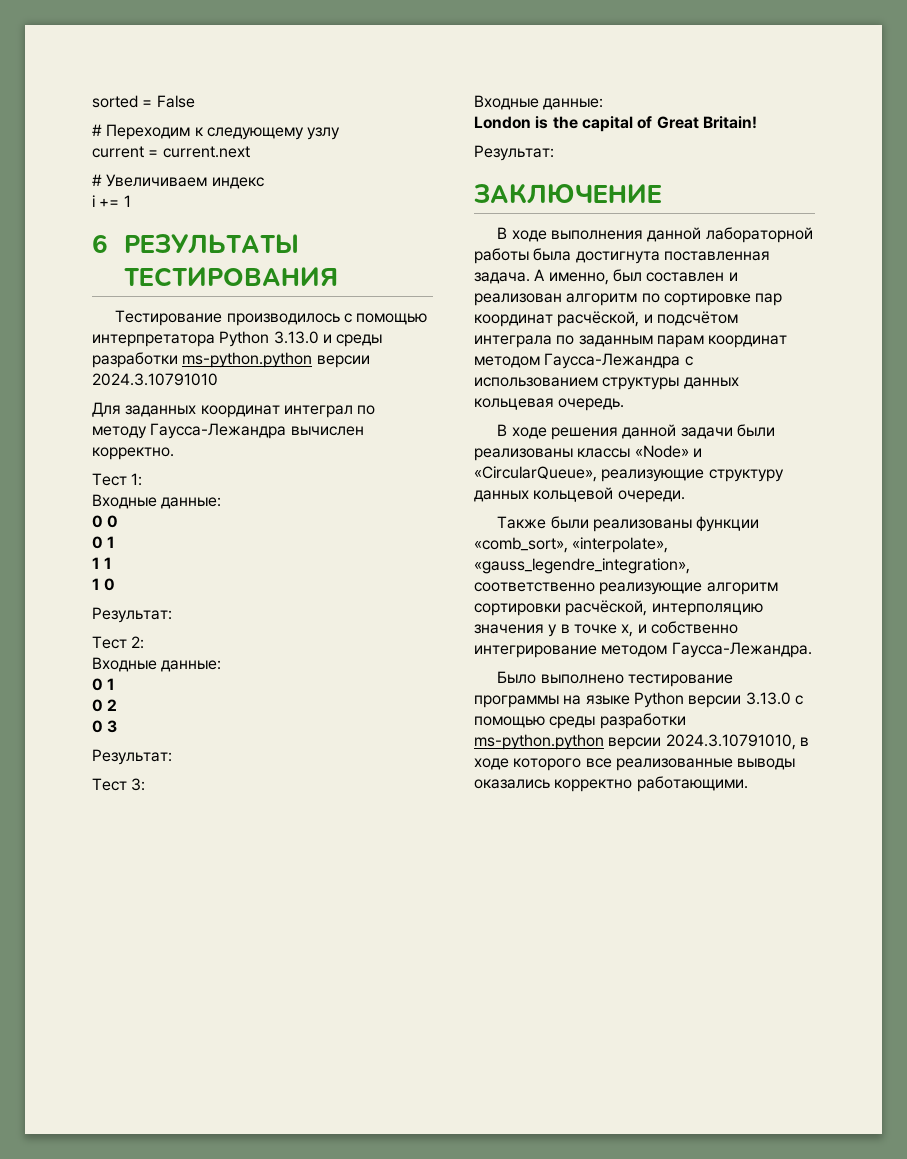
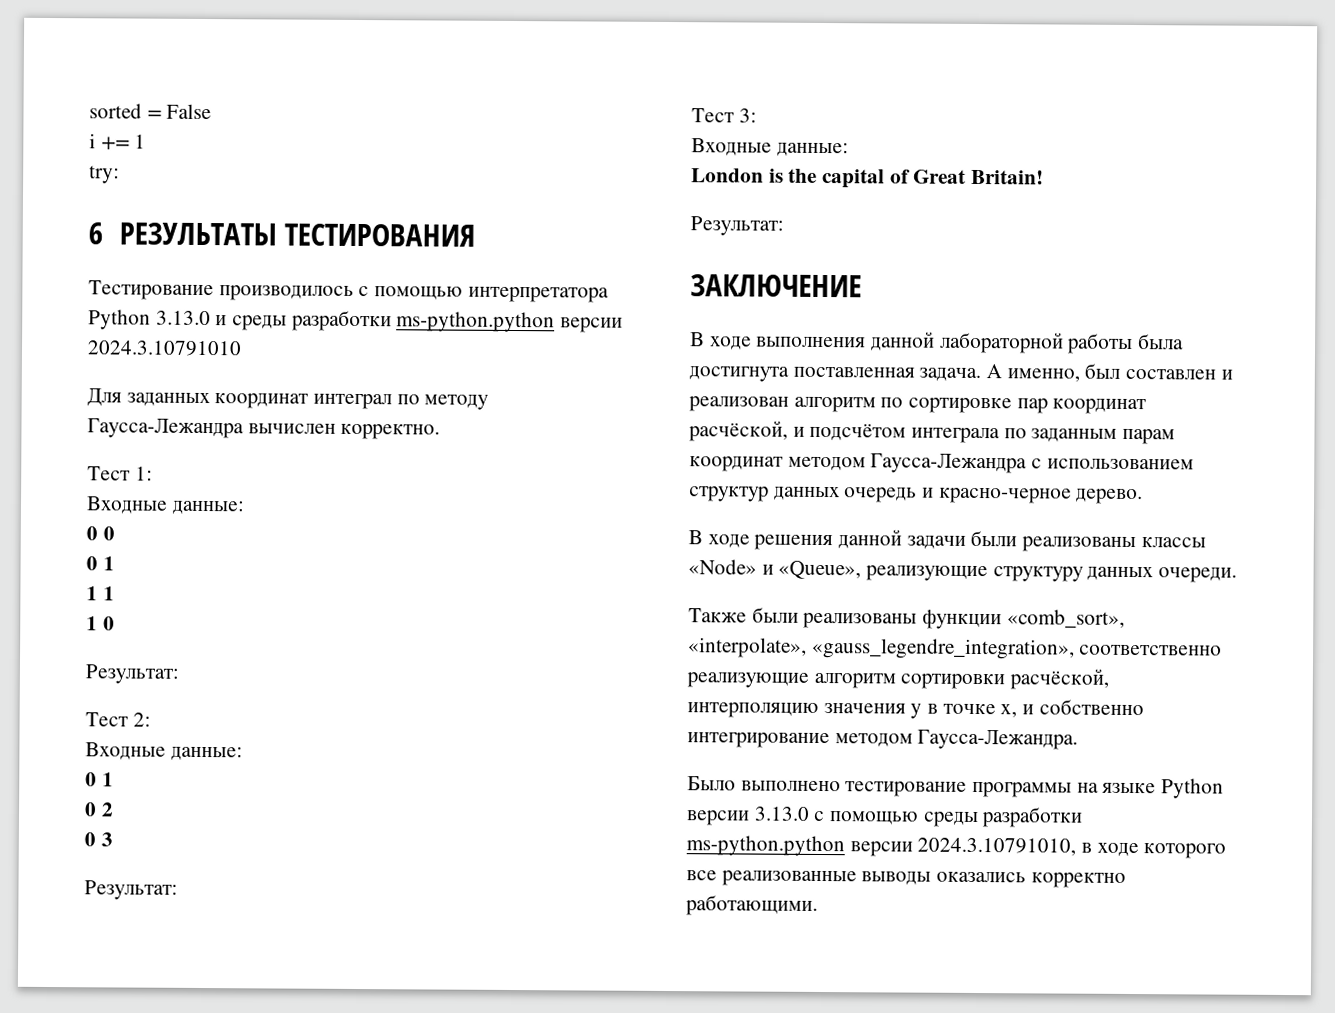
[92,124,341,140] [92,146,250,158] [92,174,264,189] // # Переходим к следующему узлу // current = current.next // # Увеличиваем индекс -> (212, 111) none
(131, 201) none -> [89,165,120,184] // try:
[602,377,739,390] [474,398,625,411] структуры данных кольцевая очередь. -> [689,486,1144,505] структур данных очередь и красно-черное дерево.
[474,466,597,482] «CircularQueue», -> [778,560,862,580] «Queue»,
[533,487,614,502] кольцевой -> (1154, 573) none

